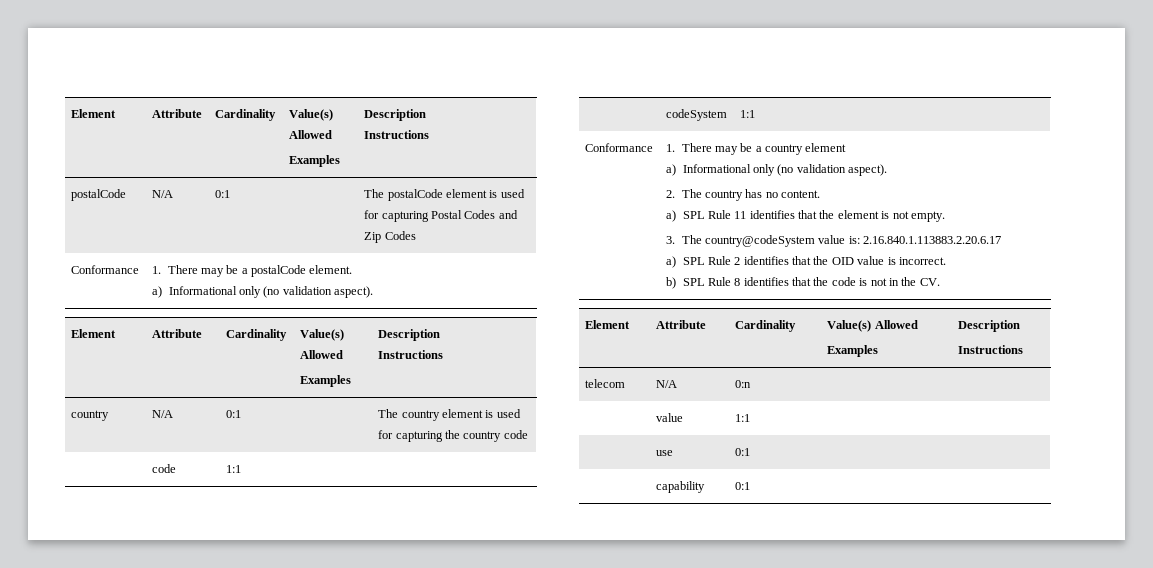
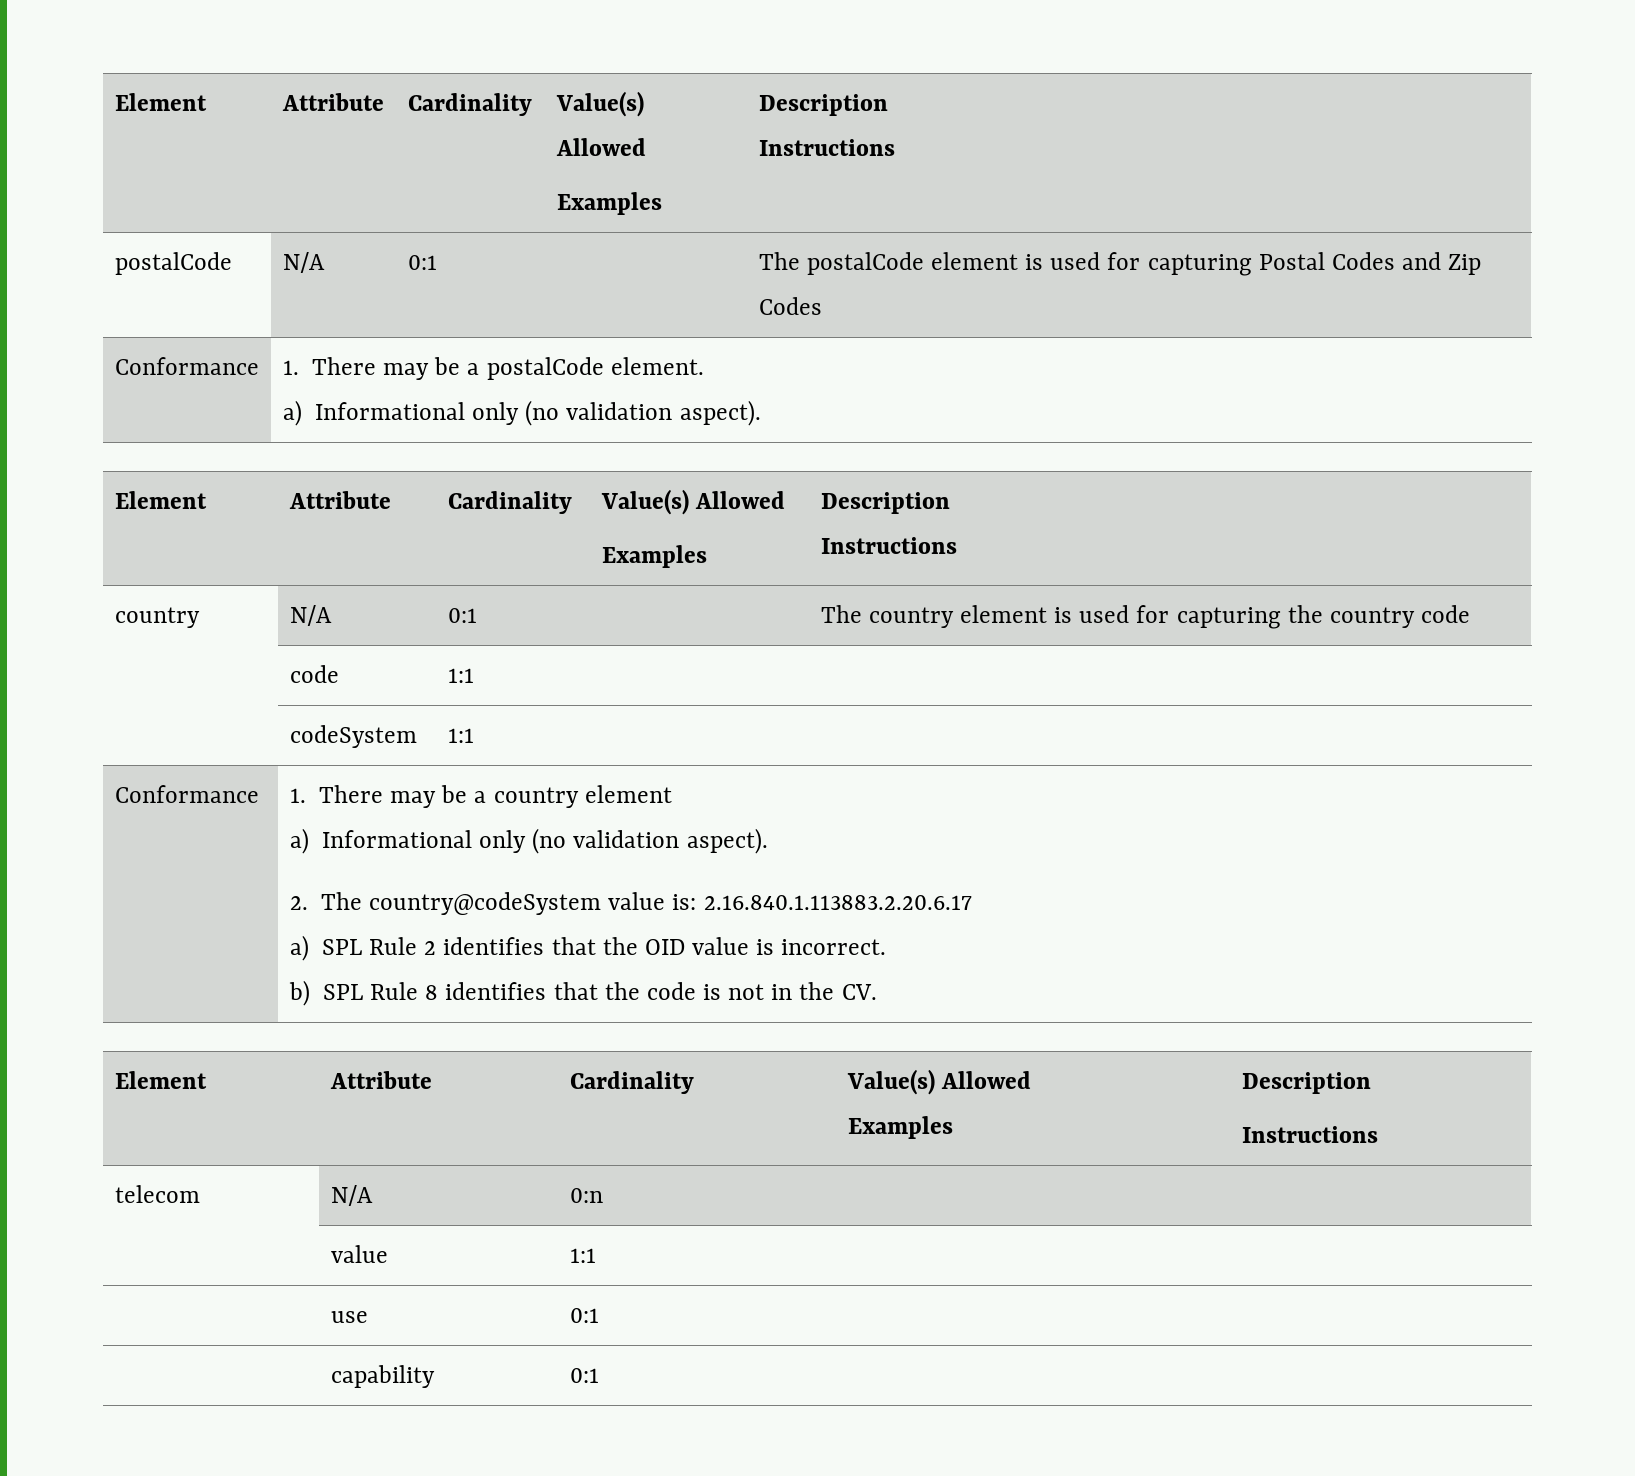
[704,189,820,201] [666,210,945,222] [666,235,702,244] country has no content. // a) SPL Rule 11 identifies that the element is not empty. // 3. The -> (362, 901) none

